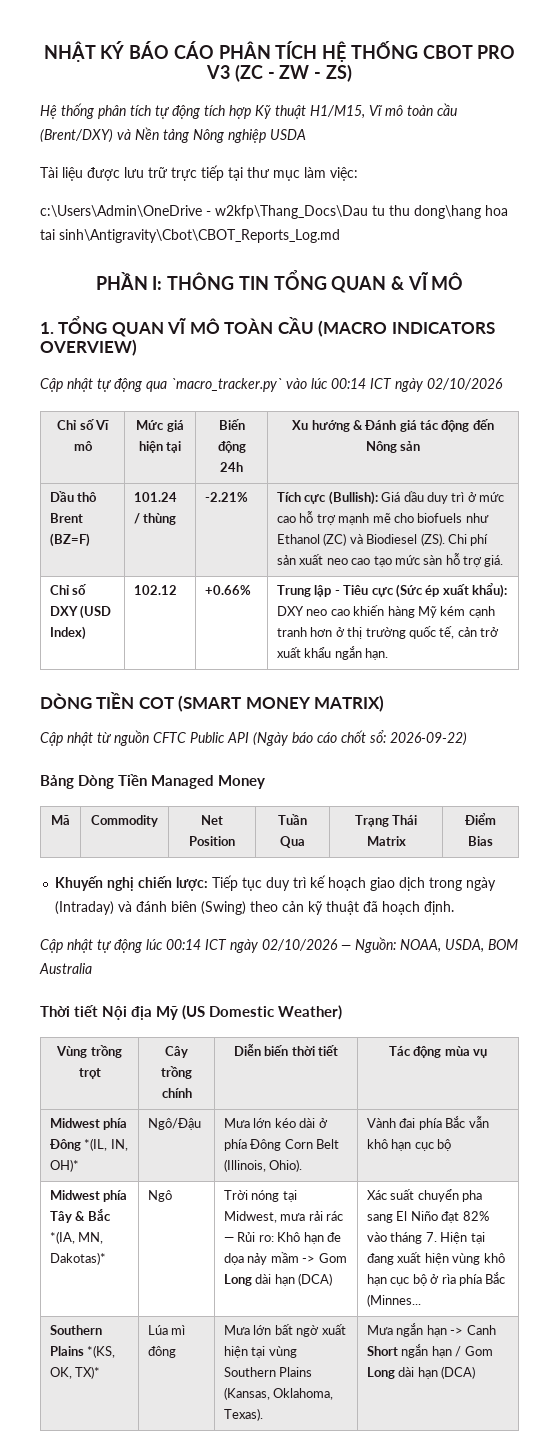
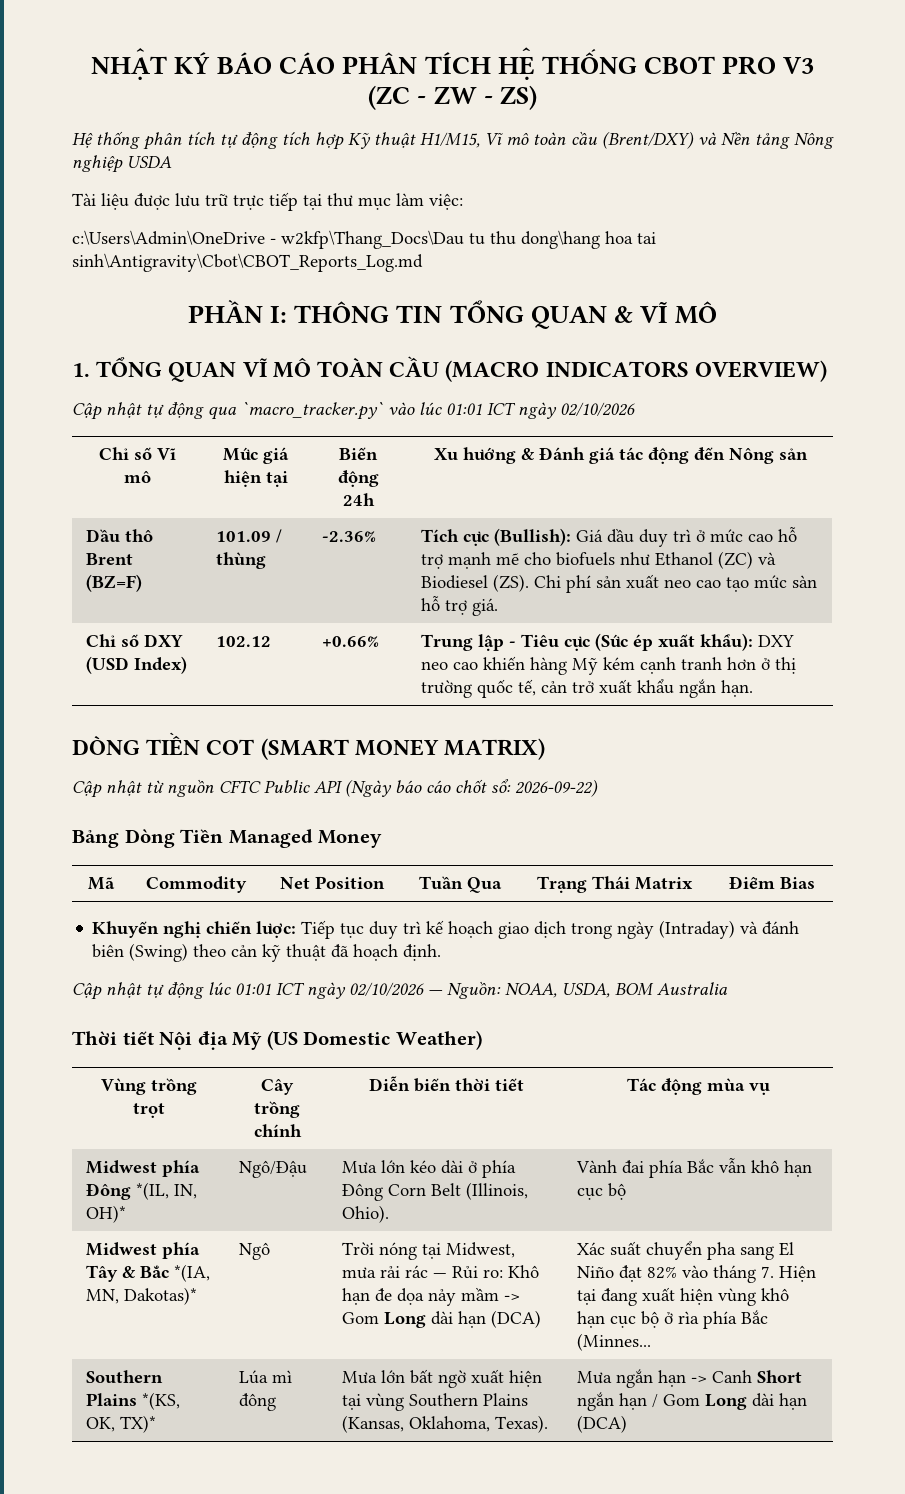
[331,378,366,389] 00:14 -> [446,403,482,415] 01:01
[134,492,178,502] 101.24 -> [215,531,271,542] 101.09
[205,492,249,502] -2.21% -> [321,531,376,542] -2.36%
[166,939,201,950] 00:14 -> [235,983,271,995] 01:01

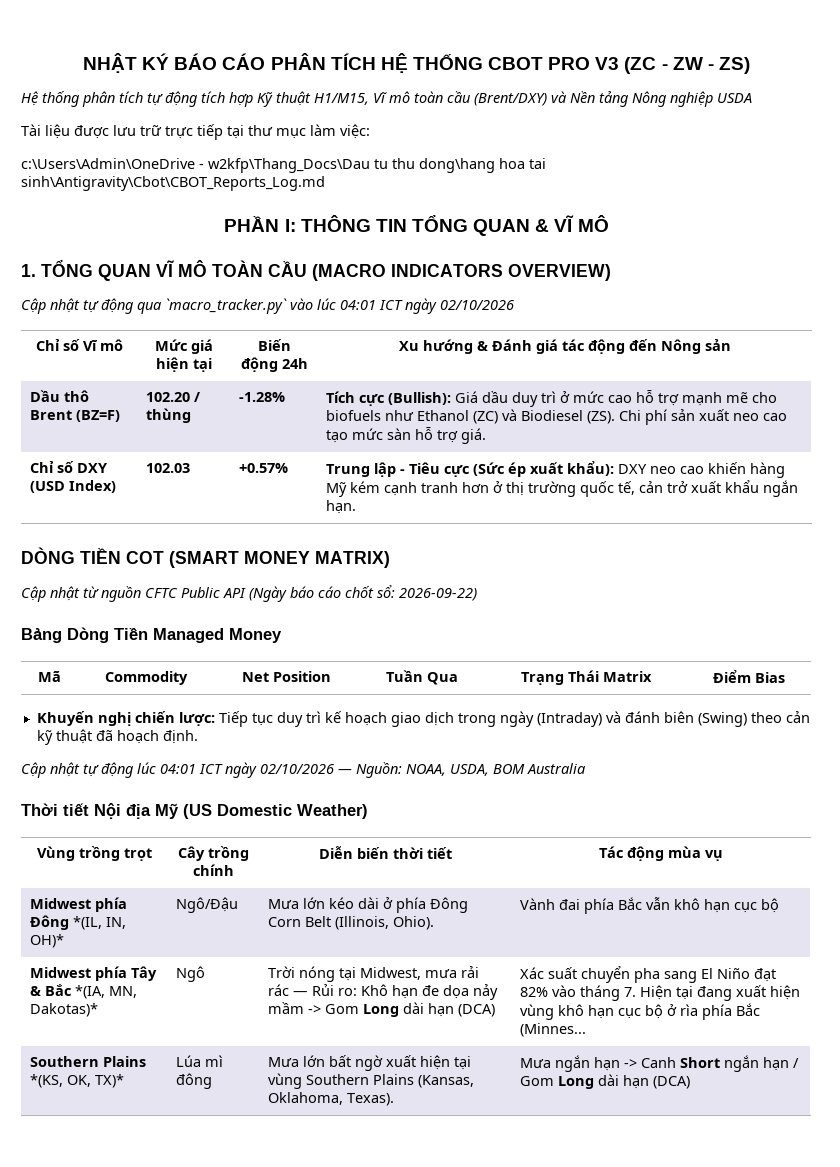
[446,403,482,415] 01:01 -> [340,300,376,310] 04:01
[215,531,271,542] 101.09 -> [145,392,190,402] 102.20
[321,531,376,542] -2.36% -> [238,392,285,402] -1.28%
[215,636,271,647] [321,636,379,647] 102.12 | +0.66% -> [145,463,190,473] [238,463,288,473] 102.03 | +0.57%
[235,983,271,995] 01:01 -> [160,764,196,774] 04:01

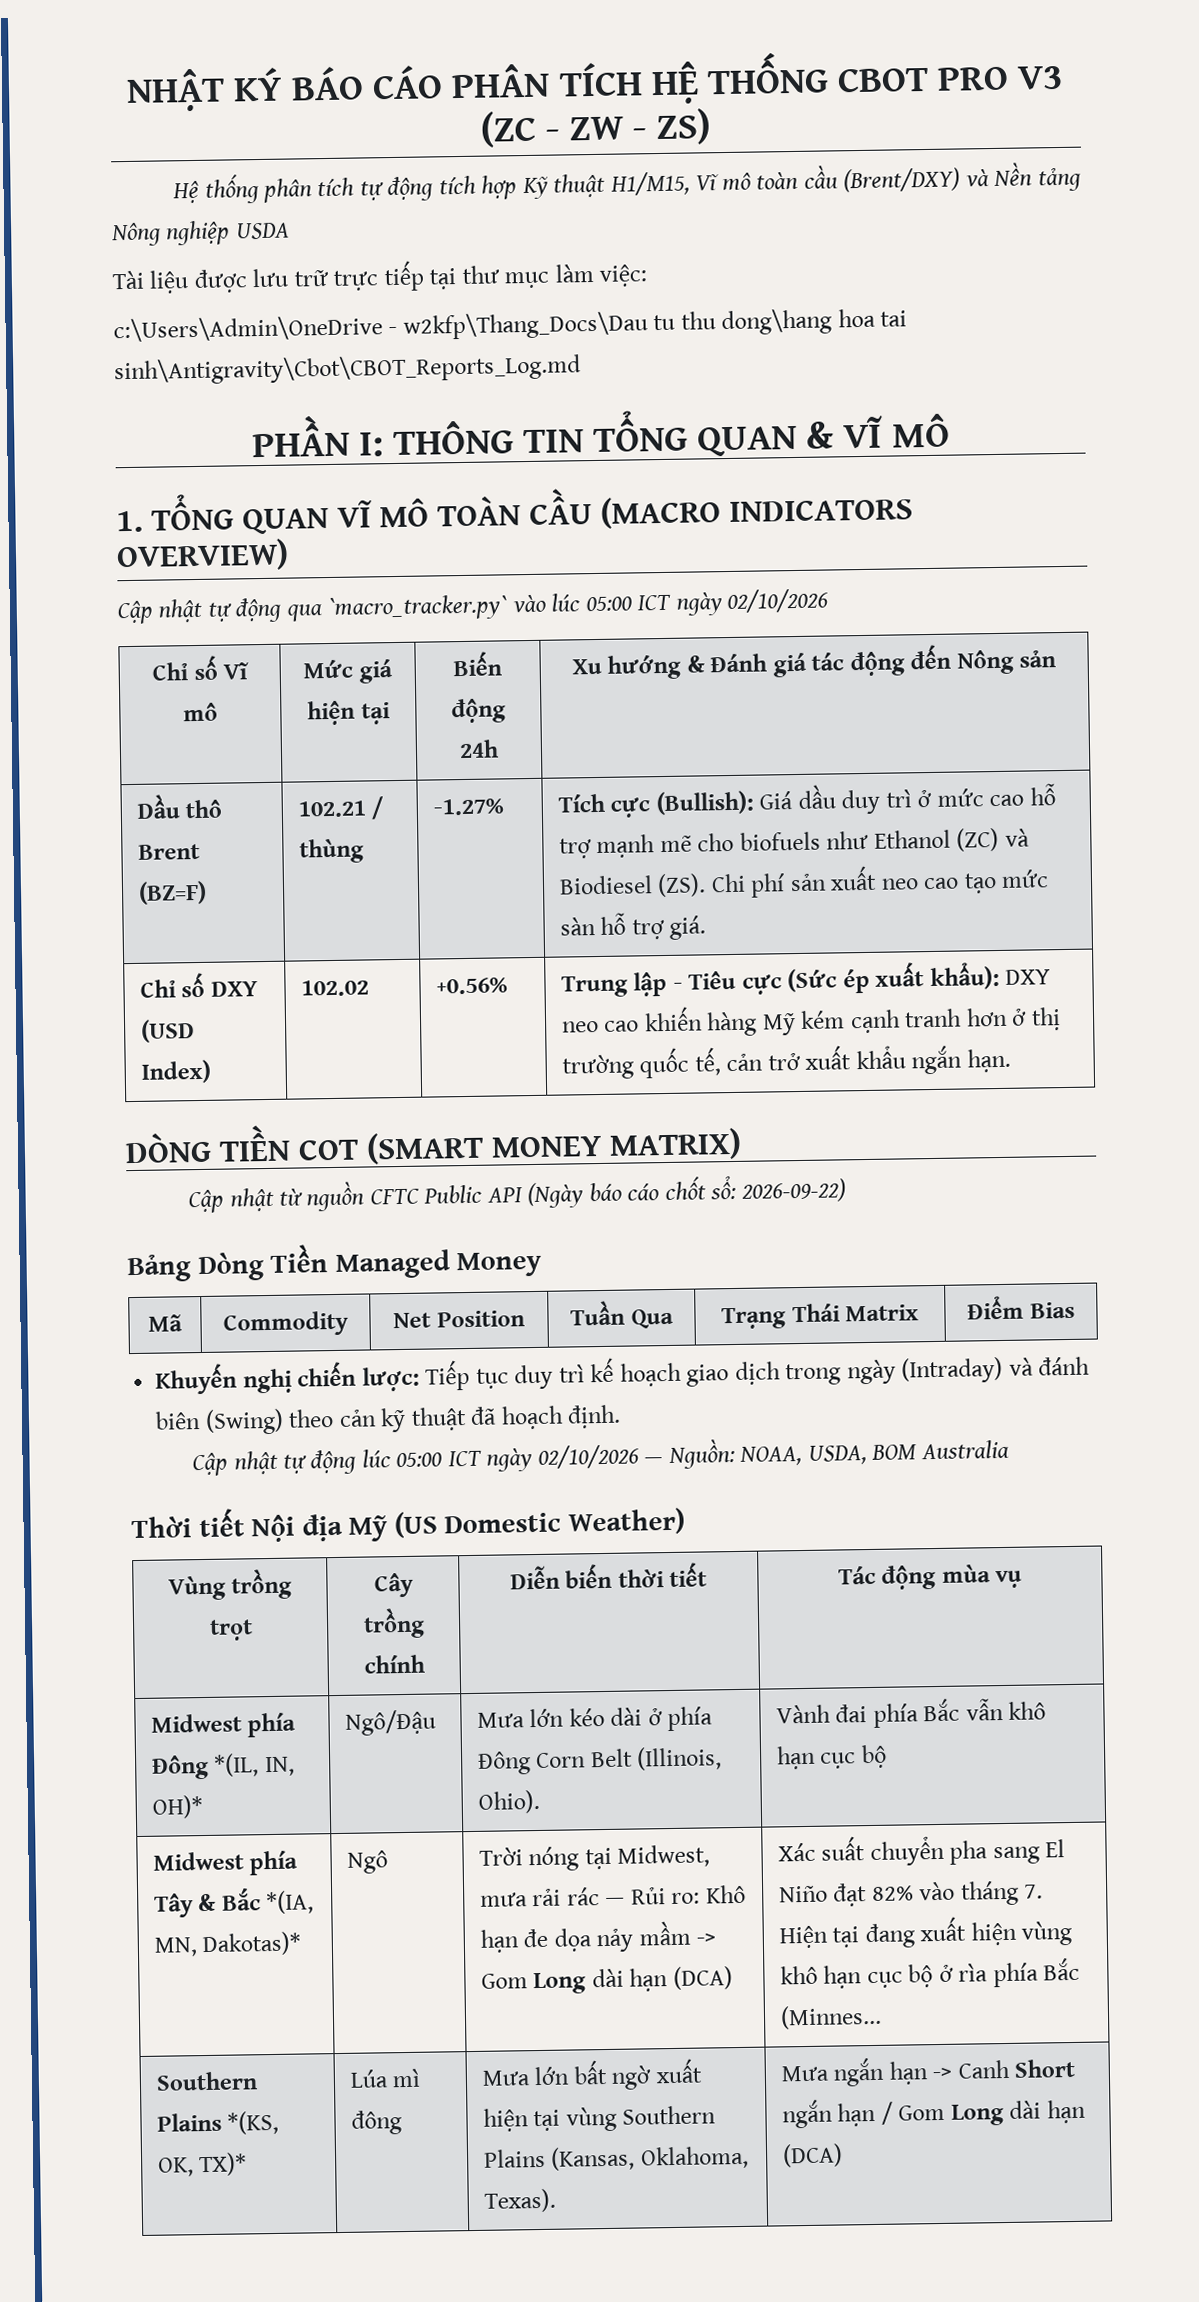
[340,300,376,310] 04:01 -> [585,596,632,612] 05:00
[145,392,190,402] 102.20 -> [297,800,366,818] 102.21
[238,392,285,402] -1.28% -> [432,798,504,816] -1.27%
[145,463,190,473] [238,463,288,473] 102.03 | +0.57% -> [300,979,369,997] [435,977,508,995] 102.02 | +0.56%
[160,764,196,774] 04:01 -> [396,1452,443,1468] 05:00

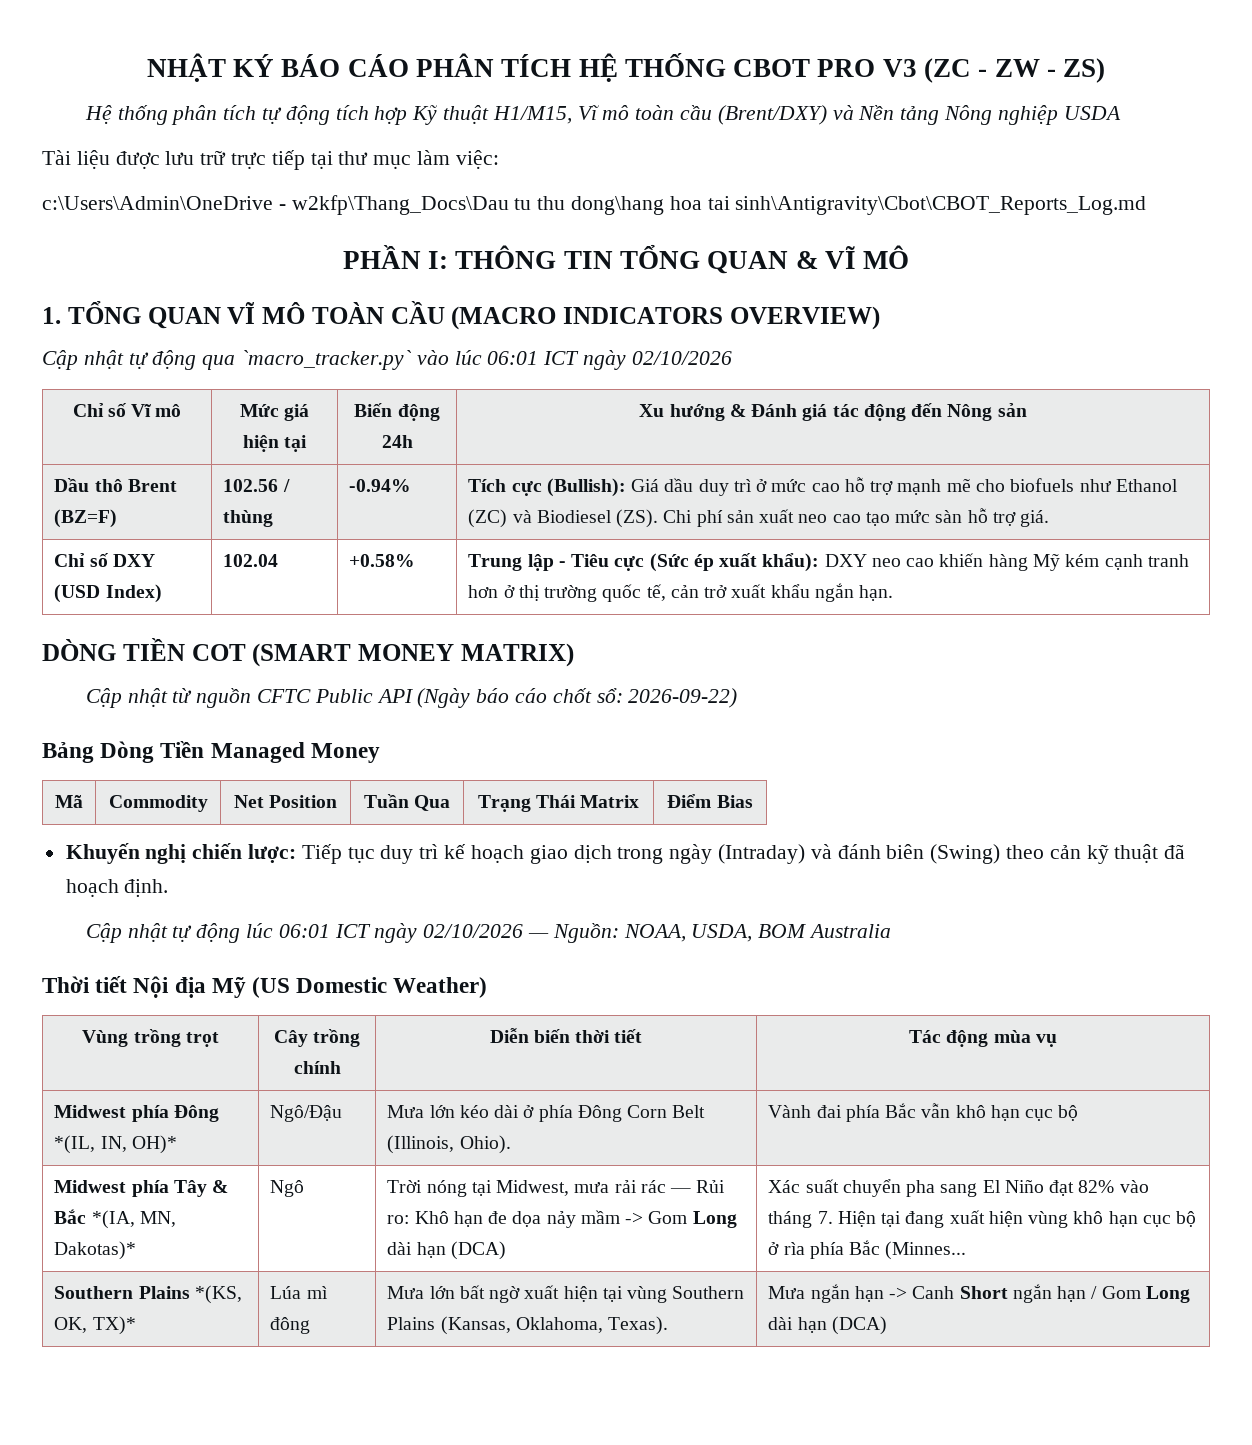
[585,596,632,612] 05:00 -> [487,351,539,365] 06:01
[297,800,366,818] 102.21 -> [223,479,279,492] 102.56
[432,798,504,816] -1.27% -> [349,479,412,492] -0.94%
[300,979,369,997] [435,977,508,995] 102.02 | +0.56% -> [223,554,279,567] [349,554,416,567] 102.04 | +0.58%
[396,1452,443,1468] 05:00 -> [278,924,330,938] 06:01

